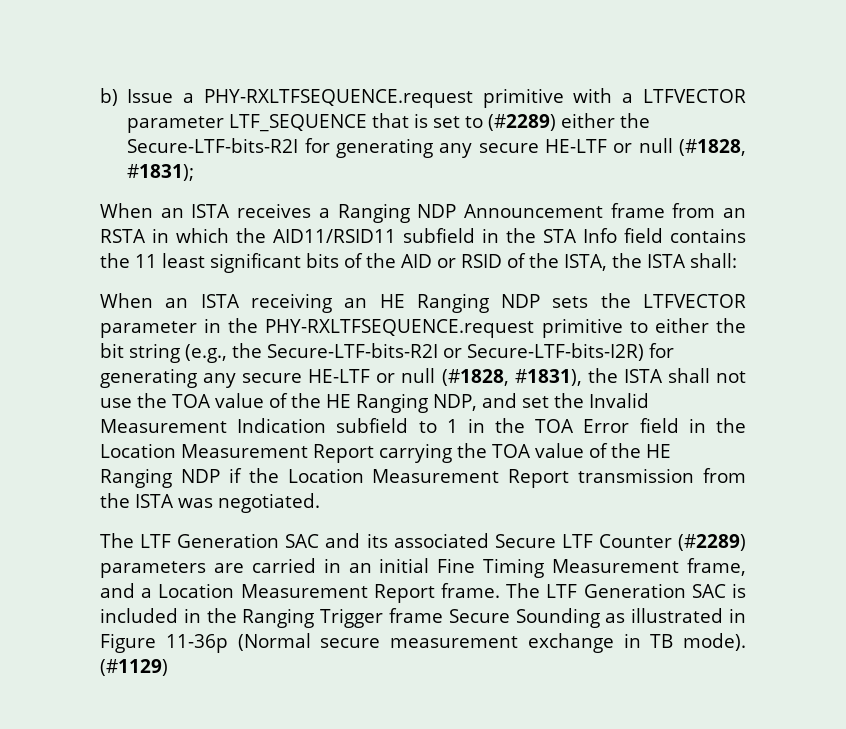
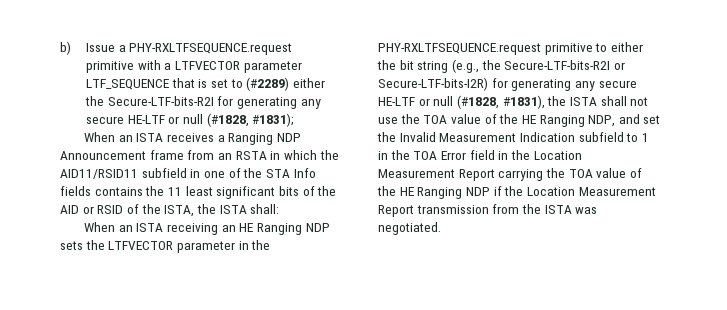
(500, 235) none -> [203,168,241,178] one of
[623,228,663,243] field -> [60,186,91,196] fields
[100,533,747,551] [100,558,747,578] [100,583,746,603] [100,608,746,628] [100,633,746,653] [100,659,168,676] // The LTF Generation SAC and its associated Secure LTF Counter (#2289) parameters are carried in an initial Fine Timing Measurement frame, and a Location Measurement Report frame. The LTF Generation SAC is included in the Ranging Trigger frame Secure Sounding as illustrated in Figure 11-36p (Normal secure measurement exchange in TB mode). (#1129) -> (441, 228) none

